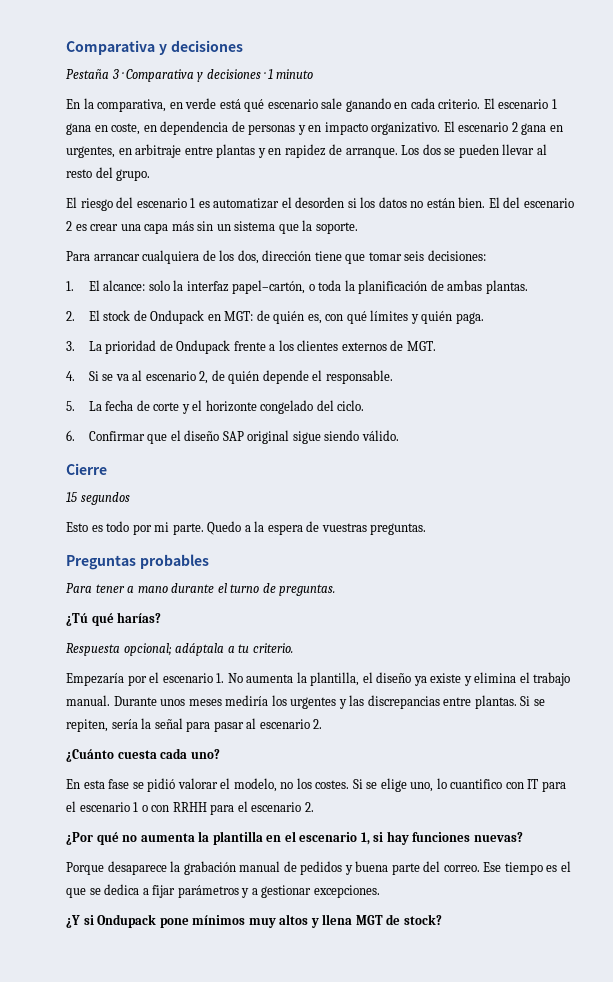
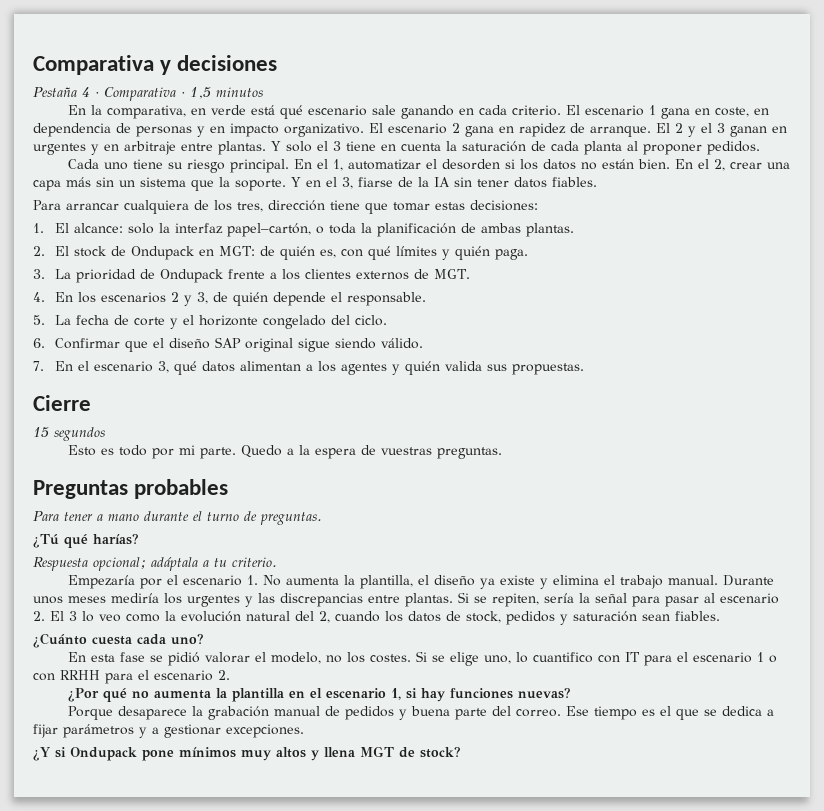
[111,69,119,79] 3 -> [82,87,90,97] 4
[197,69,314,82] y decisiones · 1 minuto -> [181,87,263,99] · 1,5 minutos
[66,144,547,158] [66,167,151,181] [66,197,210,211] urgentes, en arbitraje entre plantas y en rapidez de arranque. Los dos se pueden llevar al resto del grupo. // El riesgo del escenario 1 es -> [519,123,787,137] [33,141,760,155] [68,159,344,173] rapidez de arranque. El 2 y el 3 ganan en urgentes y en arbitraje entre plantas. Y solo el 3 tiene en cuenta la saturación de cada planta al proponer pedidos. // Cada uno tiene su riesgo principal. En el 1,
[488,197,574,208] [66,221,87,231] El del escenario 2 es -> [675,159,726,171] En el 2,
(358, 228) none -> [291,177,597,189] Y en el 3, fiarse de la IA sin tener datos fiables.
[237,250,259,264] dos, -> [237,202,263,212] tres,
[404,251,425,261] seis -> [435,202,465,210] estas
[88,370,209,384] Si se va al escenario 2, -> [55,292,209,306] En los escenarios 2 y 3,
(399, 435) none -> [33,361,585,375] // 7. En el escenario 3, qué datos alimentan a los agentes y quién valida sus propuestas.
(323, 724) none -> [50,611,720,625] El 3 lo veo como la evolución natural del 2, cuando los datos de stock, pedidos y saturación sean fiables.

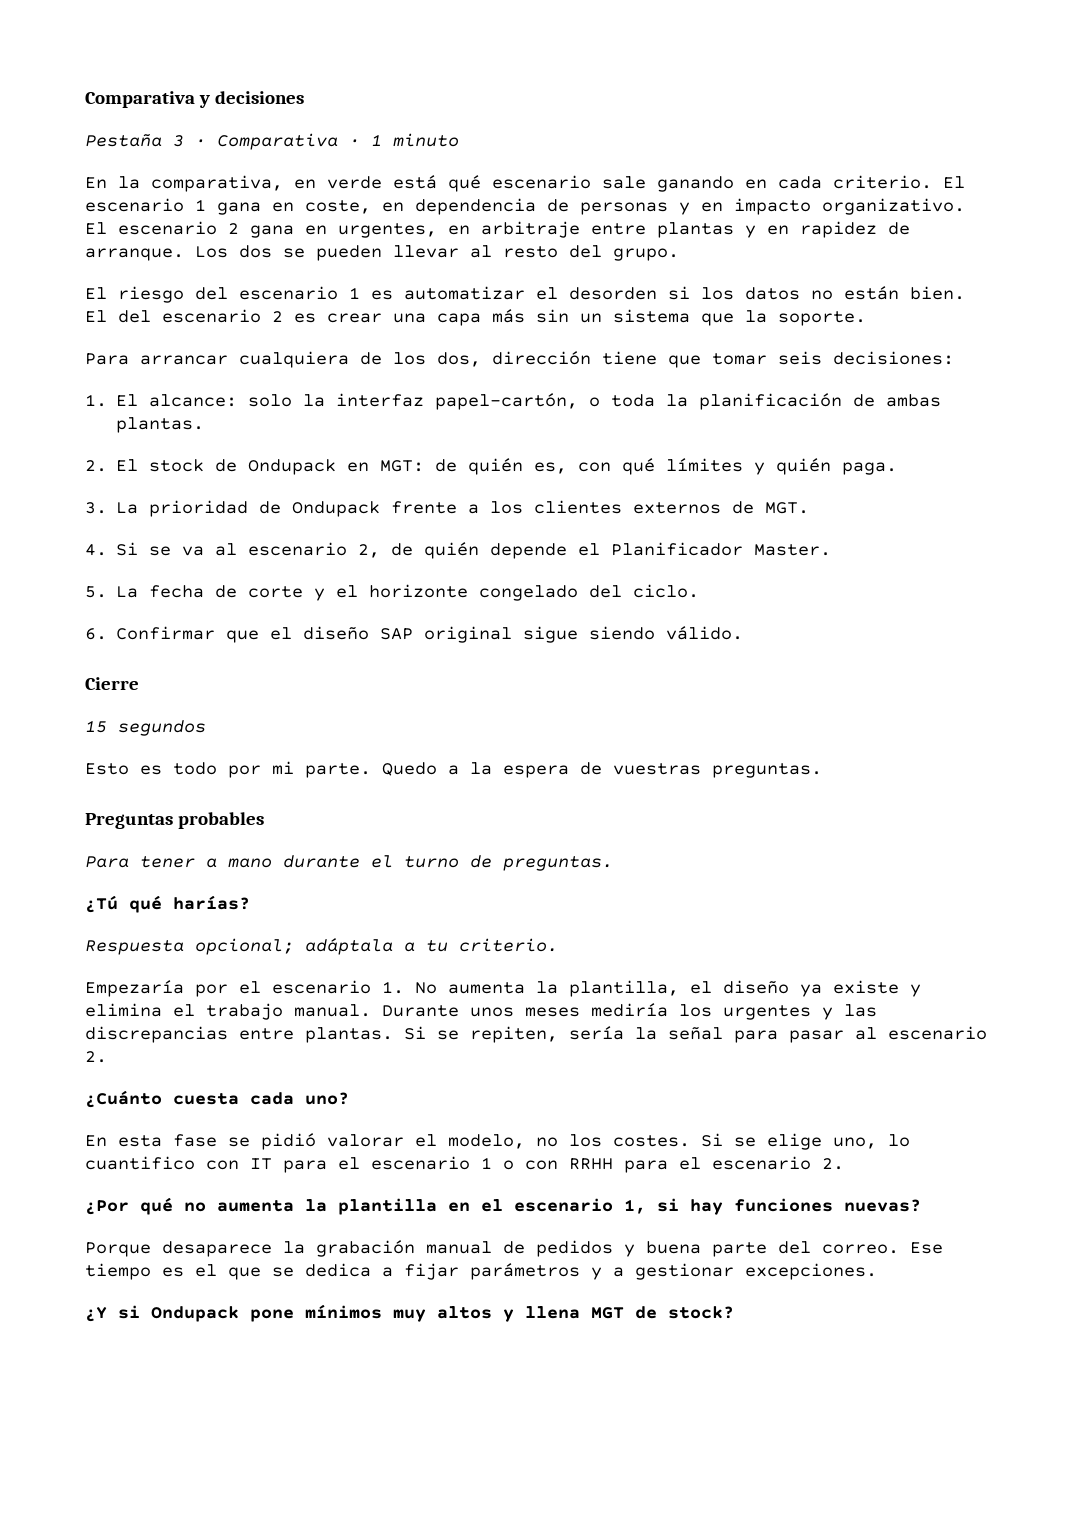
[82,87,90,97] 4 -> [173,135,184,147] 3
[190,87,263,99] 1,5 minutos -> [371,133,459,147] 1 minuto
[519,123,787,137] [33,141,760,155] [68,159,344,173] rapidez de arranque. El 2 y el 3 ganan en urgentes y en arbitraje entre plantas. Y solo el 3 tiene en cuenta la saturación de cada planta al proponer pedidos. // Cada uno tiene su riesgo principal. En el 1, -> [338,221,910,238] [85,245,679,261] [85,286,393,303] urgentes, en arbitraje entre plantas y en rapidez de arranque. Los dos se pueden llevar al resto del grupo. // El riesgo del escenario 1 es
[675,159,726,171] En el 2, -> [85,309,316,323] El del escenario 2 es
[291,177,597,189] Y en el 3, fiarse de la IA sin tener datos fiables. -> (866, 318) none
[237,202,263,212] tres, -> [437,352,481,367] dos,
[435,202,465,210] estas -> [778,351,822,365] seis
[55,292,209,306] En los escenarios 2 y 3, -> [116,542,381,558] Si se va al escenario 2,
[347,292,427,306] responsable. -> [611,542,832,556] Planificador Master.
[33,361,585,375] // 7. En el escenario 3, qué datos alimentan a los agentes y quién valida sus propuestas. -> (744, 633) none
[50,611,720,625] El 3 lo veo como la evolución natural del 2, cuando los datos de stock, pedidos y saturación sean fiables. -> (107, 1057) none

